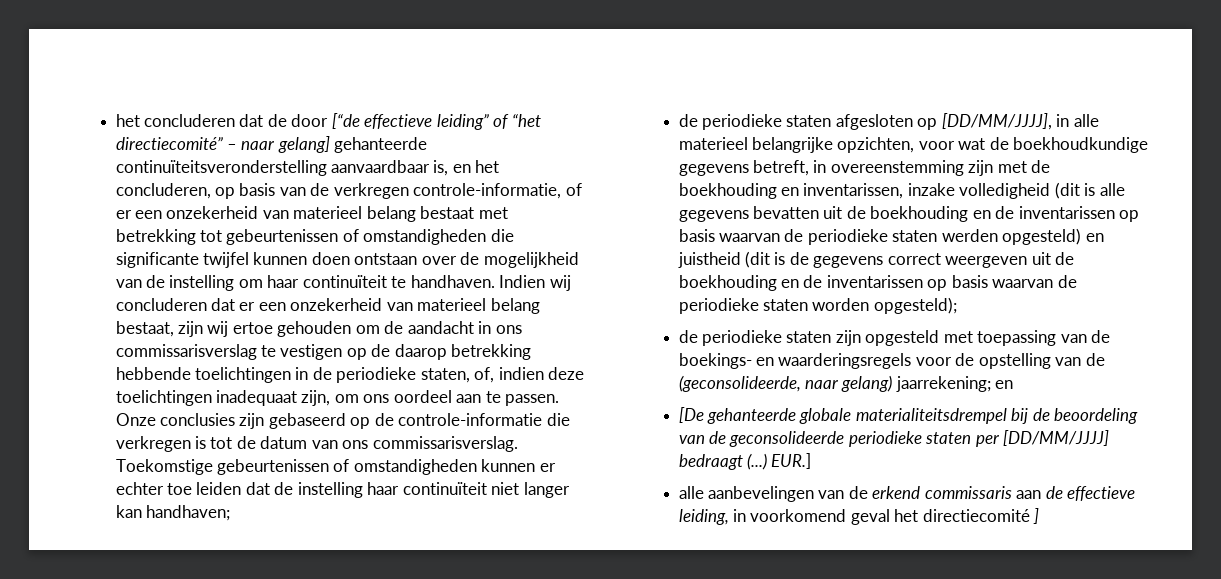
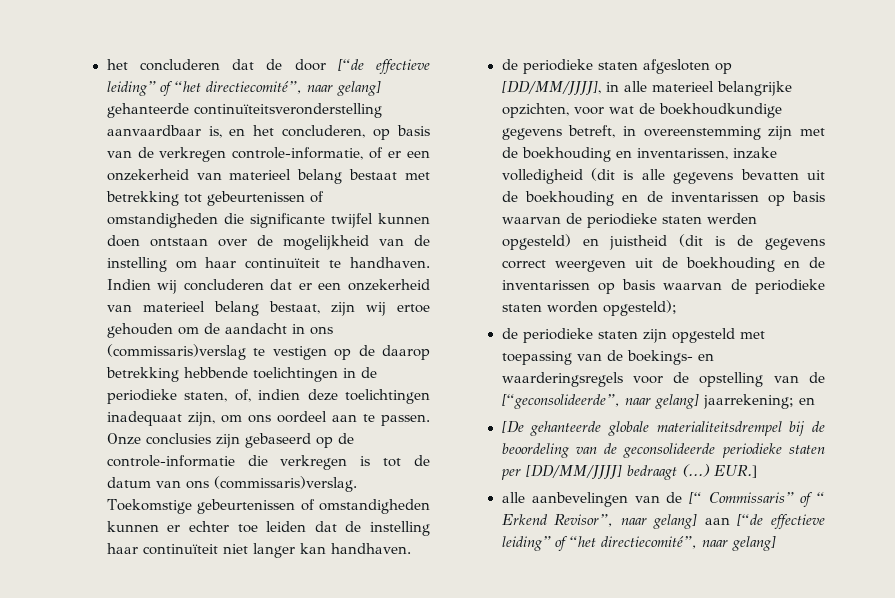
[115,137,238,150] directiecomité” – -> [205,81,302,94] directiecomité”,
[115,344,257,360] commissarisverslag -> [106,344,246,360] (commissaris)verslag
[372,436,518,452] commissarisverslag. -> [213,476,357,492] (commissaris)verslag.
[146,505,231,521] handhaven; -> [330,543,411,554] handhaven.
[678,375,893,392] (geconsolideerde, naar gelang) -> [501,394,699,409] [“geconsolideerde”, naar gelang]
[872,486,1136,501] [678,508,1040,525] erkend commissaris aan de effectieve leiding, in voorkomend geval het directiecomité ] -> [689,492,825,507] [501,514,825,529] [501,536,776,551] [“ Commissaris” of “ Erkend Revisor”, naar gelang] aan [“de effectieve leiding” of “het directiecomité”, naar gelang]

